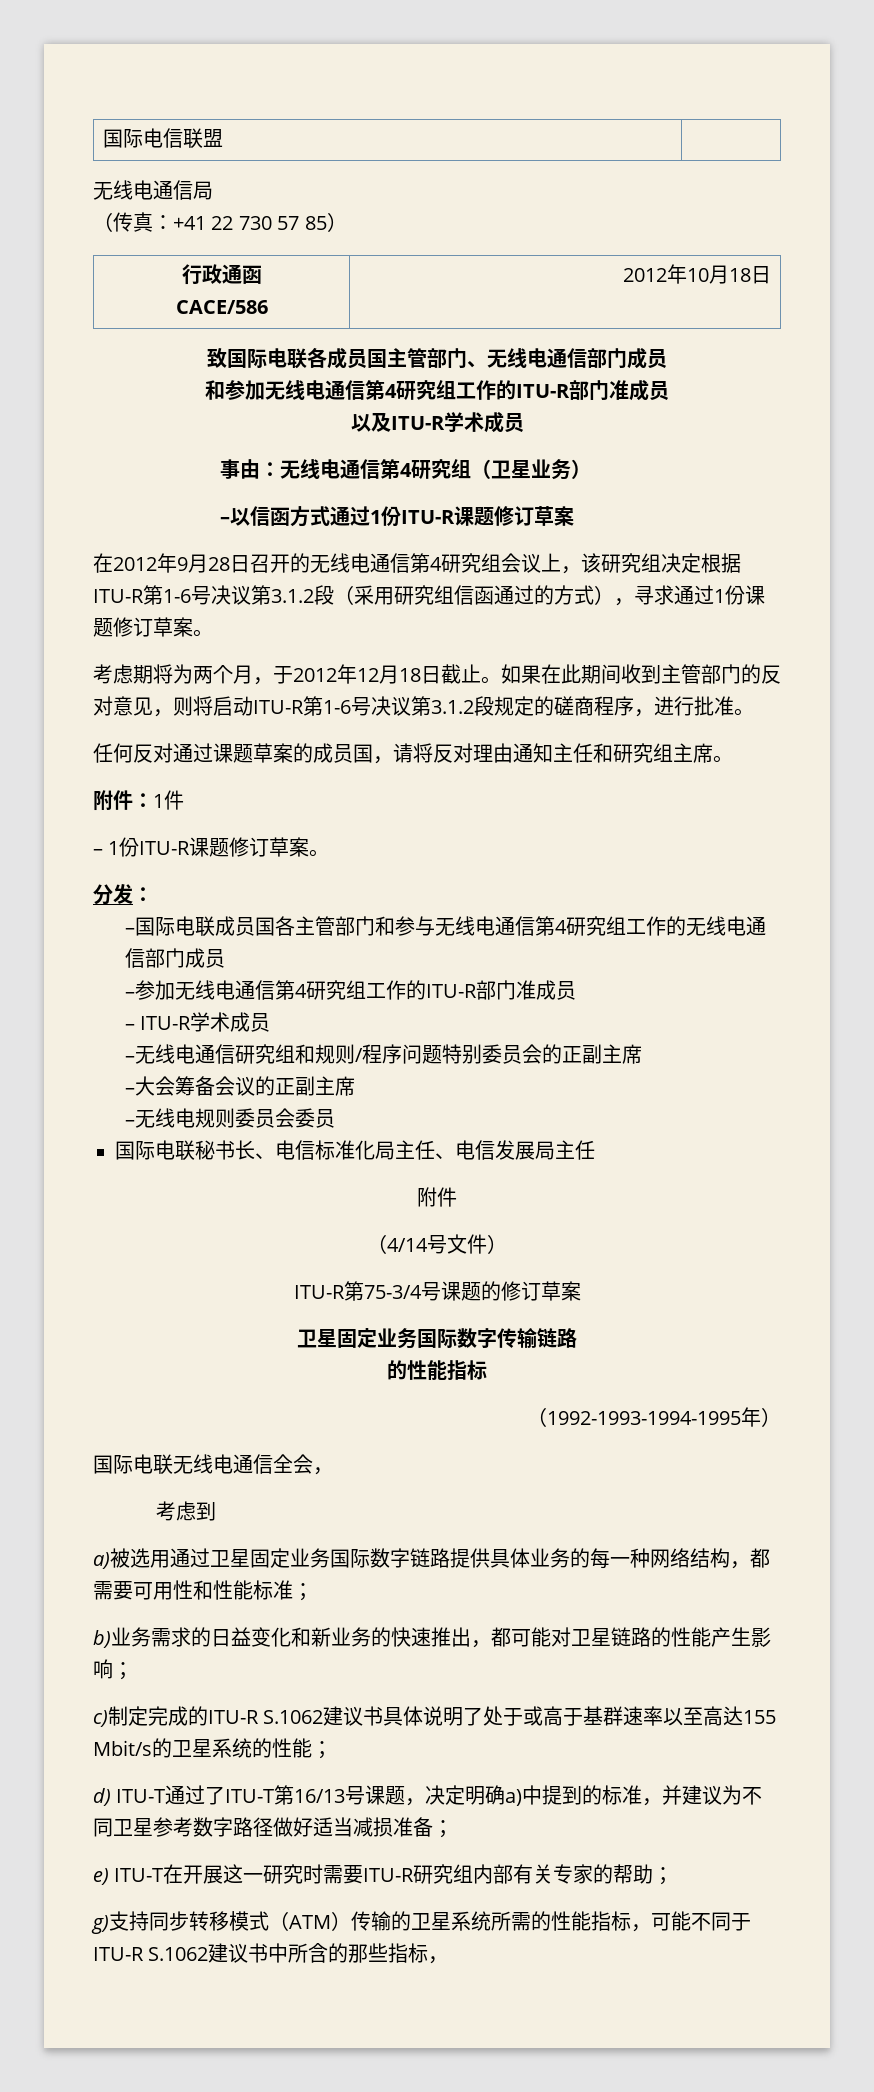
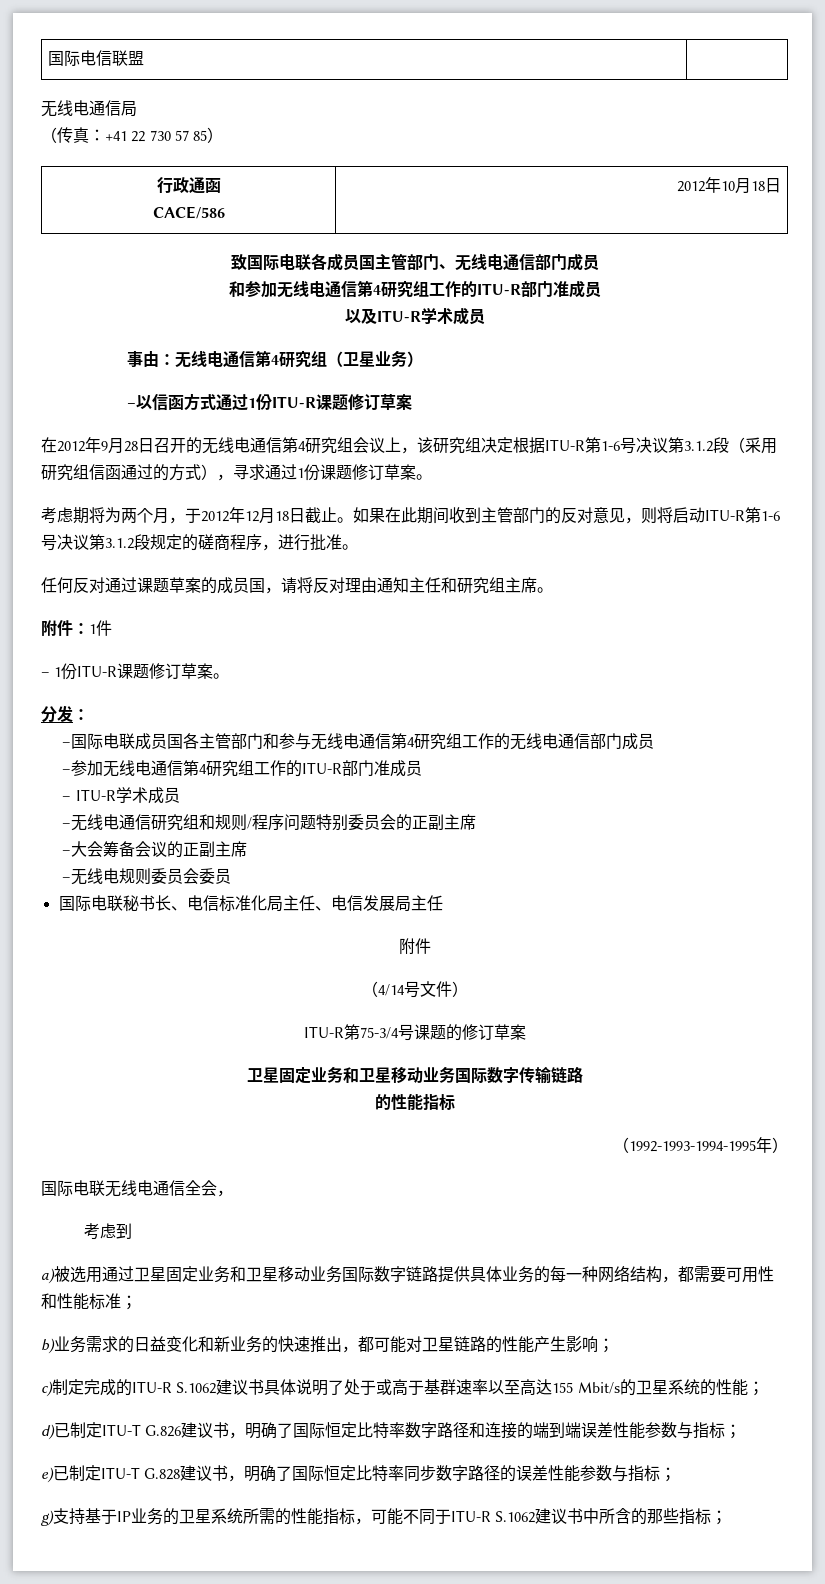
(417, 1338) none -> [342,1066,455,1084] 和卫星移动业务
(330, 1558) none -> [230,1266,342,1283] 和卫星移动业务
[116,1785,763,1806] [93,1817,453,1838] [93,1864,674,1885] [91,1911,391,1934] ITU-T通过了ITU-T第16/13号课题，决定明确a)中提到的标准，并建议为不同卫星参考数字路径做好适当减损准备； // e) ITU-T在开展这一研究时需要ITU-R研究组内部有关专家的帮助； // g)支持同步转移模式（ATM）传输 -> [54,1422,742,1439] [41,1465,677,1483] [41,1508,163,1526] 已制定ITU-T G.826建议书，明确了国际恒定比特率数字路径和连接的端到端误差性能参数与指标； // e)已制定ITU-T G.828建议书，明确了国际恒定比特率同步数字路径的误差性能参数与指标； // g)支持基于IP业务
[428,1956,449,1964] ， -> [711,1510,728,1525] ；

